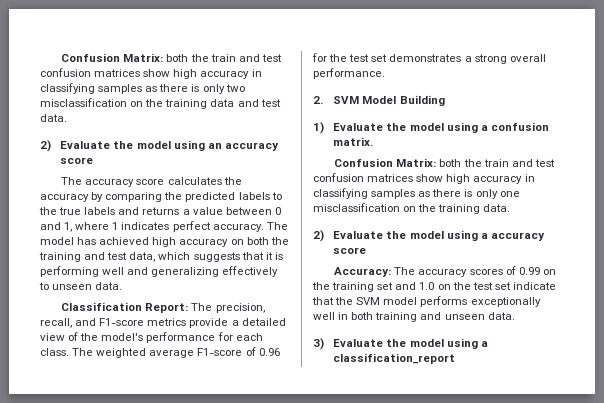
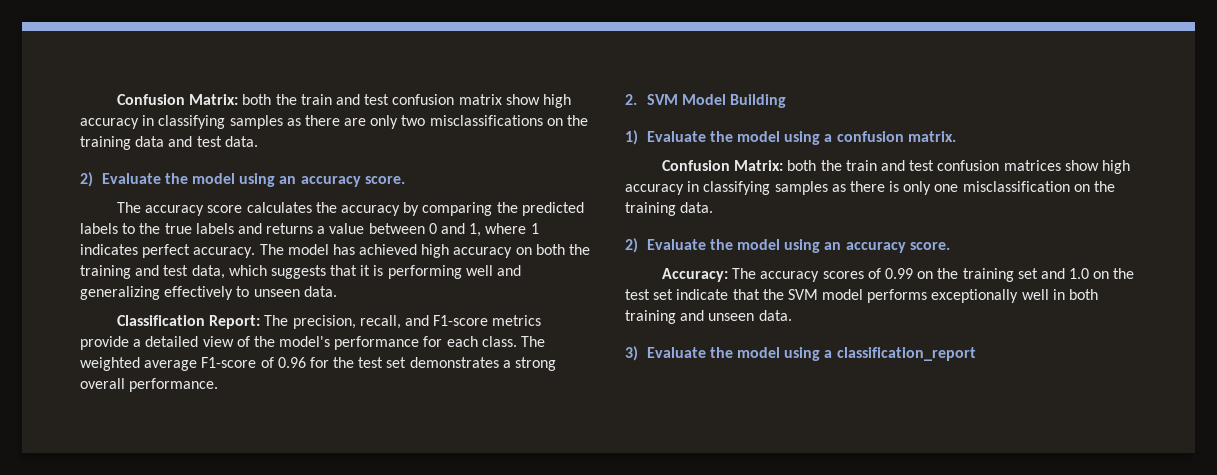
[61,53,282,62] [40,68,262,79] [40,83,200,94] Confusion Matrix: both the train and test confusion matrices show high accuracy in classifying samples as there is -> [117,94,571,108] [80,115,367,129] Confusion Matrix: both the train and test confusion matrix show high accuracy in classifying samples as there are
[40,98,127,107] misclassification -> [429,115,543,126] misclassifications
[60,157,94,164] score -> [364,176,405,184] score.
[480,232,545,241] [333,247,367,254] a accuracy score -> [824,242,950,253] an accuracy score.

